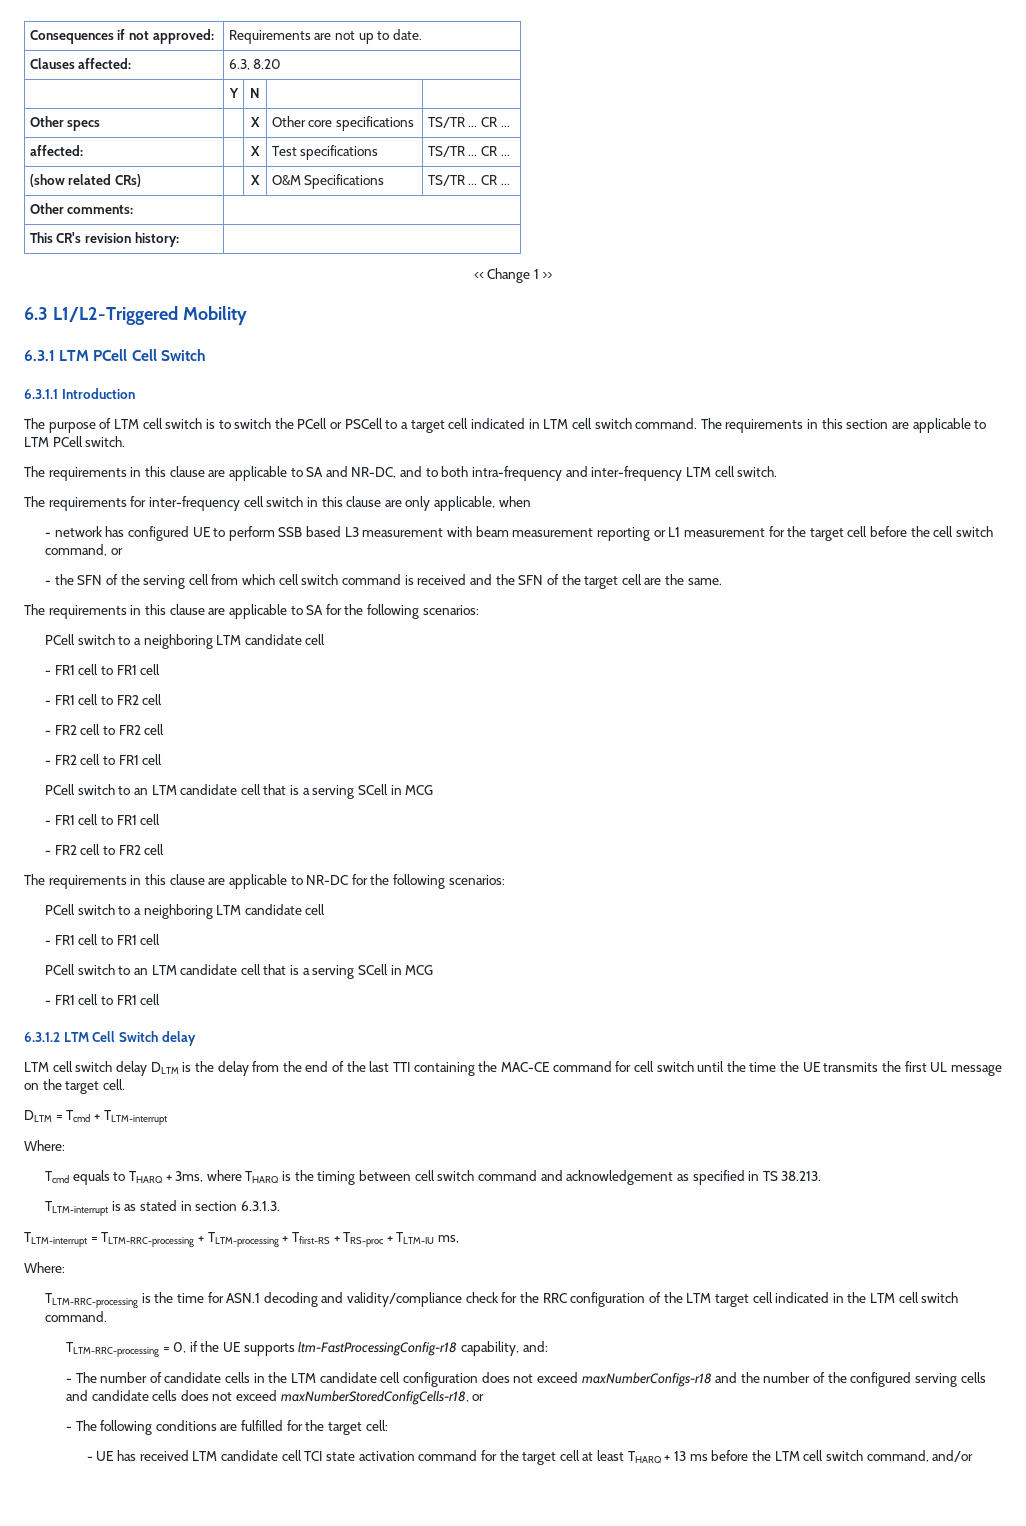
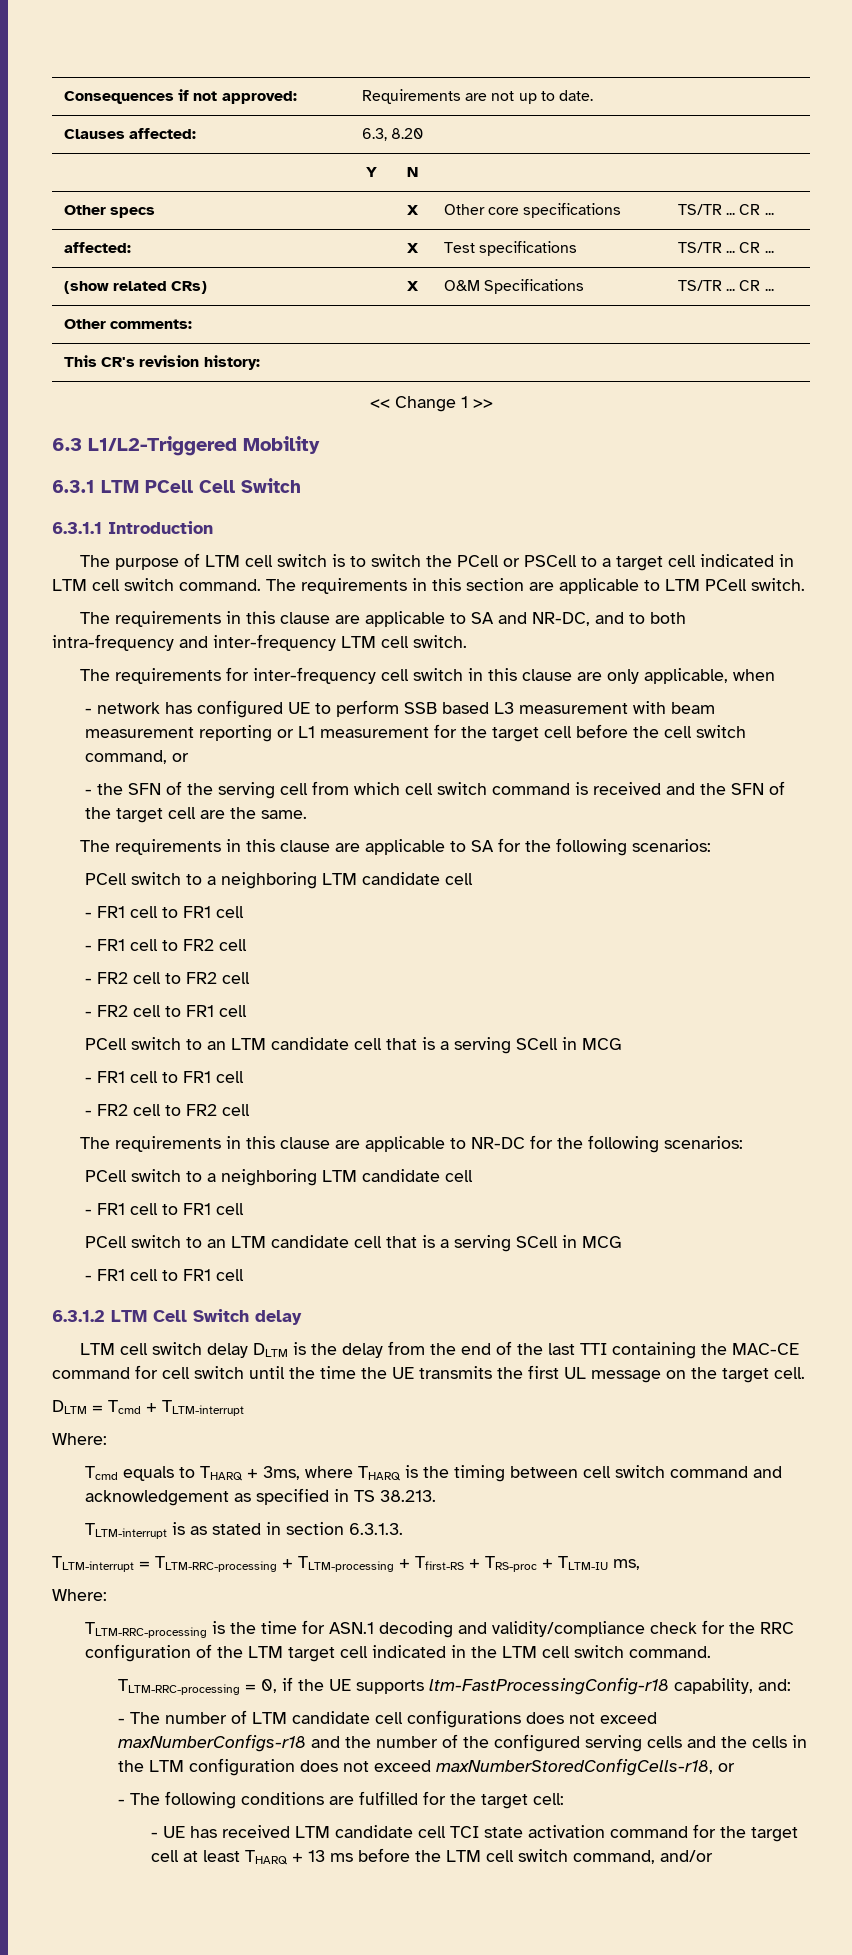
[164,1372,478,1387] candidate cells in the LTM candidate cell configuration -> [252,1710,522,1728] LTM candidate cell configurations
[91,1390,178,1401] candidate cells -> [721,1735,808,1748] [118,1758,296,1776] the cells in the LTM configuration

